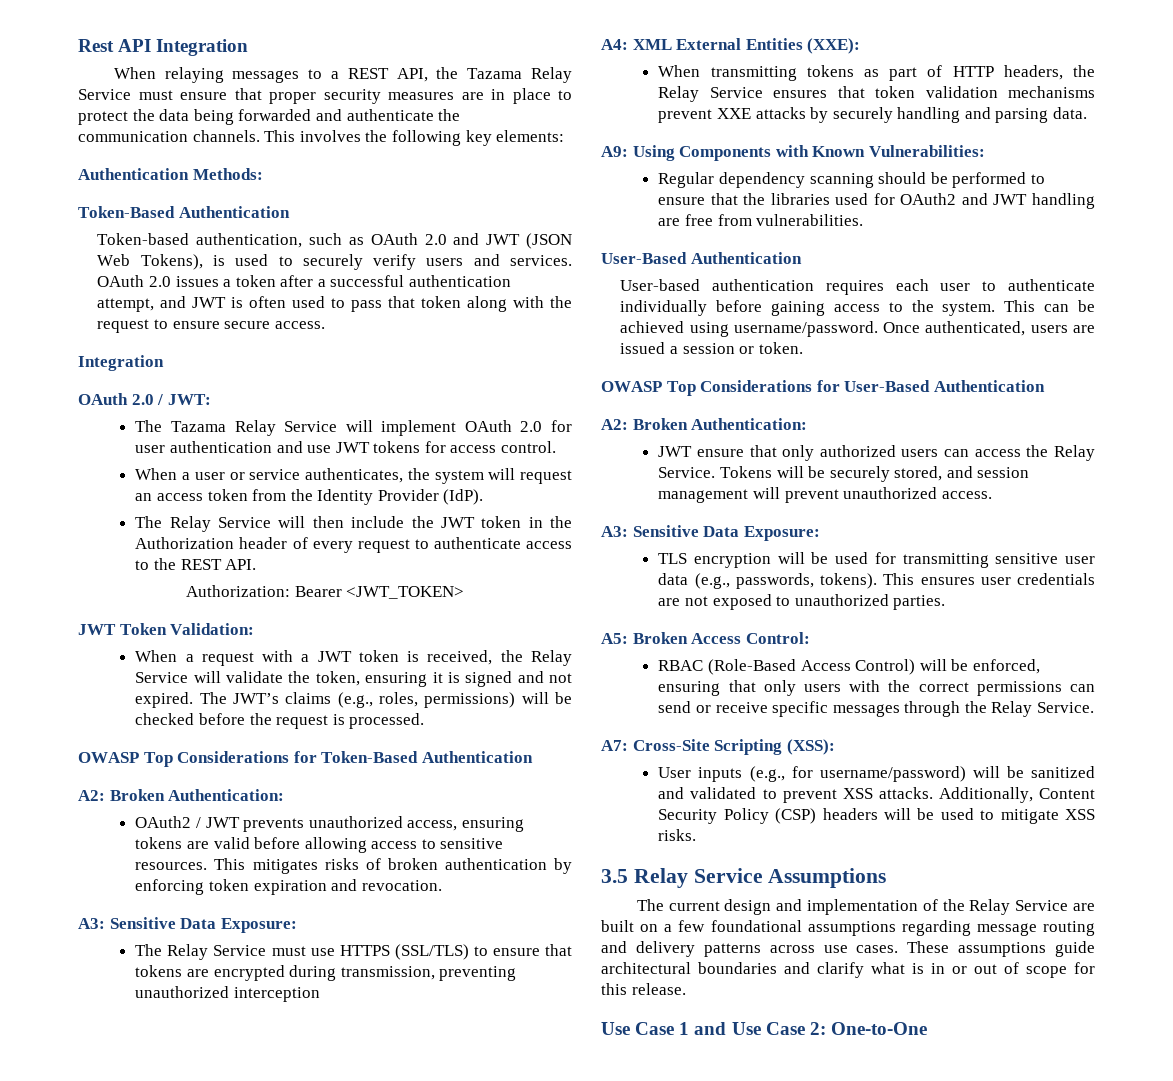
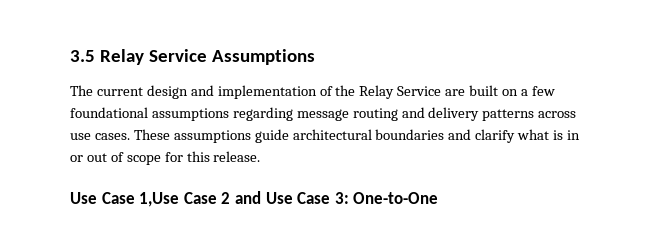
[78,39,249,56] [113,67,572,83] [78,88,572,104] [78,109,461,125] [78,130,565,146] [78,168,263,180] [78,206,290,218] [97,233,572,249] [97,254,572,270] [97,275,512,287] [97,296,572,312] [97,319,325,333] [78,355,164,371] [78,393,211,405] [135,420,572,436] [135,441,557,453] [135,468,573,484] [135,489,484,505] [135,516,572,532] [135,537,572,553] [135,558,257,570] [185,585,465,599] [78,623,255,635] [135,650,572,666] [135,671,572,687] [135,692,572,708] [135,713,425,729] [78,751,533,767] [78,789,285,801] [135,816,524,832] [135,837,504,853] [135,858,572,874] [135,879,442,895] [78,917,297,933] [135,944,572,960] [135,965,517,981] [135,986,320,1002] [601,38,861,54] [658,65,1095,81] [658,86,1095,102] [658,107,1088,123] [601,145,985,161] [658,172,1045,188] [658,193,1095,209] [658,214,864,226] [601,252,802,264] [620,279,1095,295] [620,300,1095,316] [620,321,1095,337] [620,342,803,354] [601,380,1045,396] [601,418,808,430] [658,445,1095,461] [658,466,1030,482] [658,487,992,503] [601,525,820,541] [658,552,1095,568] [658,573,1095,589] [658,594,946,610] [601,632,810,644] [658,659,1040,675] [658,680,1095,696] [658,701,1095,717] [601,739,835,755] [658,766,1095,782] [658,787,1095,803] [658,808,1095,824] [658,829,697,841] Rest API Integration // When relaying messages to a REST API, the Tazama Relay Service must ensure that proper security measures are in place to protect the data being forwarded and authenticate the communication channels. This involves the following key elements: // Authentication Methods: // Token-Based Authentication // Token-based authentication, such as OAuth 2.0 and JWT (JSON Web Tokens), is used to securely verify users and services. OAuth 2.0 issues a token after a successful authentication attempt, and JWT is often used to pass that token along with the request to ensure secure access. // Integration // OAuth 2.0 / JWT: // The Tazama Relay Service will implement OAuth 2.0 for user authentication and use JWT tokens for access control. // When a user or service authenticates, the system will request an access token from the Identity Provider (IdP). // The Relay Service will then include the JWT token in the Authorization header of every request to authenticate access to the REST API. // Authorization: Bearer <JWT_TOKEN> // JWT Token Validation: // When a request with a JWT token is received, the Relay Service will validate the token, ensuring it is signed and not expired. The JWT’s claims (e.g., roles, permissions) will be checked before the request is processed. // OWASP Top Considerations for Token-Based Authentication // A2: Broken Authentication: // OAuth2 / JWT prevents unauthorized access, ensuring tokens are valid before allowing access to sensitive resources. This mitigates risks of broken authentication by enforcing token expiration and revocation. // A3: Sensitive Data Exposure: // The Relay Service must use HTTPS (SSL/TLS) to ensure that tokens are encrypted during transmission, preventing unauthorized interception // A4: XML External Entities (XXE): // When transmitting tokens as part of HTTP headers, the Relay Service ensures that token validation mechanisms prevent XXE attacks by securely handling and parsing data. // A9: Using Components with Known Vulnerabilities: // Regular dependency scanning should be performed to ensure that the libraries used for OAuth2 and JWT handling are free from vulnerabilities. // User-Based Authentication // User-based authentication requires each user to authenticate individually before gaining access to the system. This can be achieved using username/password. Once authenticated, users are issued a session or token. // OWASP Top Considerations for User-Based Authentication // A2: Broken Authentication: // JWT ensure that only authorized users can access the Relay Service. Tokens will be securely stored, and session management will prevent unauthorized access. // A3: Sensitive Data Exposure: // TLS encryption will be used for transmitting sensitive user data (e.g., passwords, tokens). This ensures user credentials are not exposed to unauthorized parties. // A5: Broken Access Control: // RBAC (Role-Based Access Control) will be enforced, ensuring that only users with the correct permissions can send or receive specific messages through the Relay Service. // A7: Cross-Site Scripting (XSS): // User inputs (e.g., for username/password) will be sanitized and validated to prevent XSS attacks. Additionally, Content Security Policy (CSP) headers will be used to mitigate XSS risks. // -> (70, 56) none
[679,1022,690,1035] 1 -> [139,192,231,207] 1,Use Case 2
[809,1022,826,1035] 2: -> [334,192,349,204] 3:

